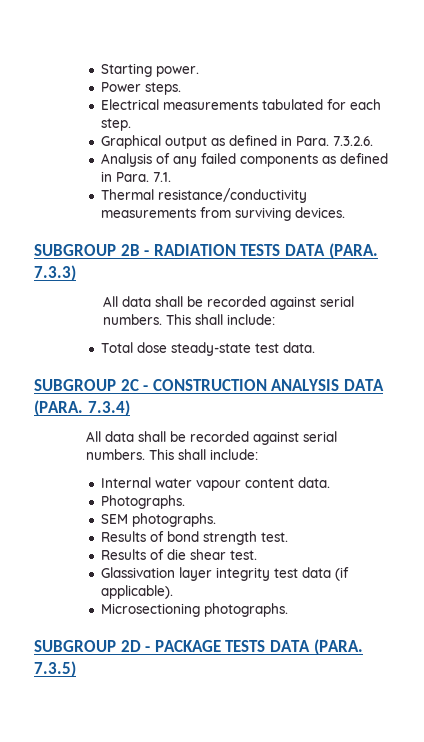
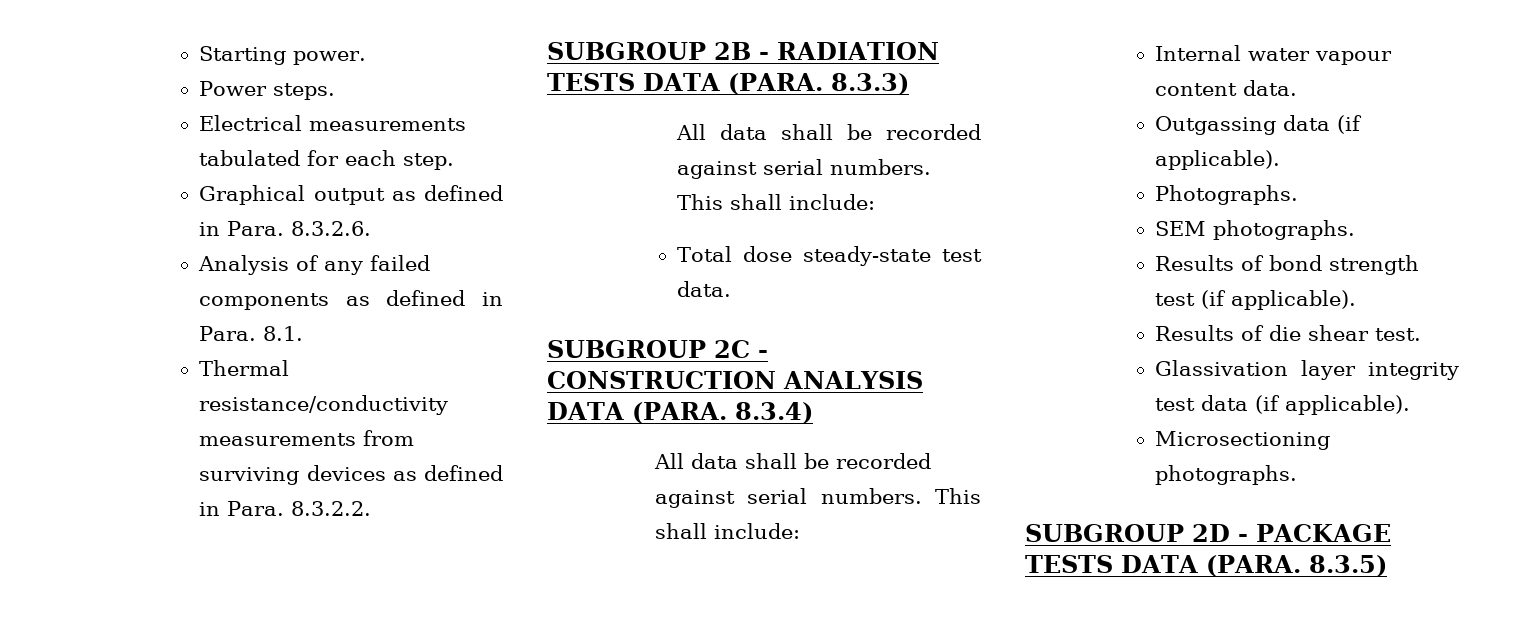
[332,136,373,146] 7.3.2.6. -> [291,221,372,236] 8.3.2.6.
[152,172,171,182] 7.1. -> [263,326,304,341] 8.1.
[294,207,345,218] devices. -> [306,465,503,481] [199,501,372,516] devices as defined in Para. 8.3.2.2.
[34,265,76,281] 7.3.3) -> [830,73,909,95] 8.3.3)
[87,400,130,416] 7.3.4) -> [734,402,813,424] 8.3.4)
(330, 482) none -> [1155,115,1363,135] [1155,150,1281,170] // Outgassing data (if applicable).
[260,532,288,542] test. -> [1155,290,1357,310] test (if applicable).
[34,661,76,677] 7.3.5) -> [1308,555,1387,577] 8.3.5)

